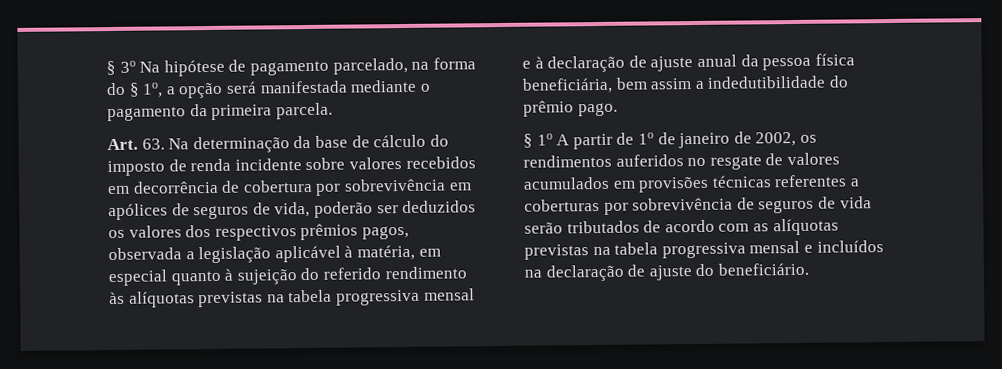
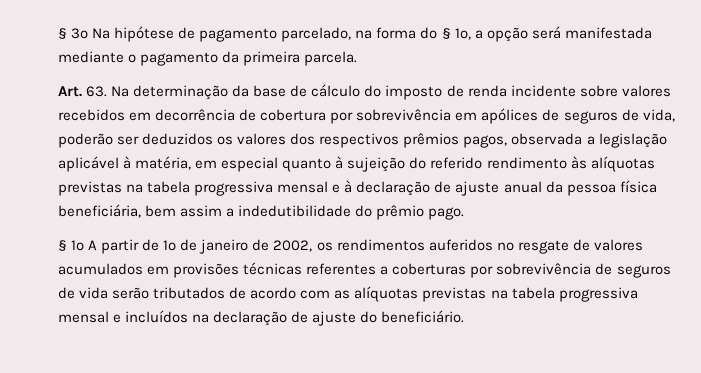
[106,60,136,76] § 3o -> [58,28,89,39] § 3º
[142,82,164,98] 1o, -> [454,28,471,40] 1º,
[536,133,553,146] 1o -> [71,240,85,251] 1º
[637,132,654,145] 1o -> [163,240,177,251] 1º

